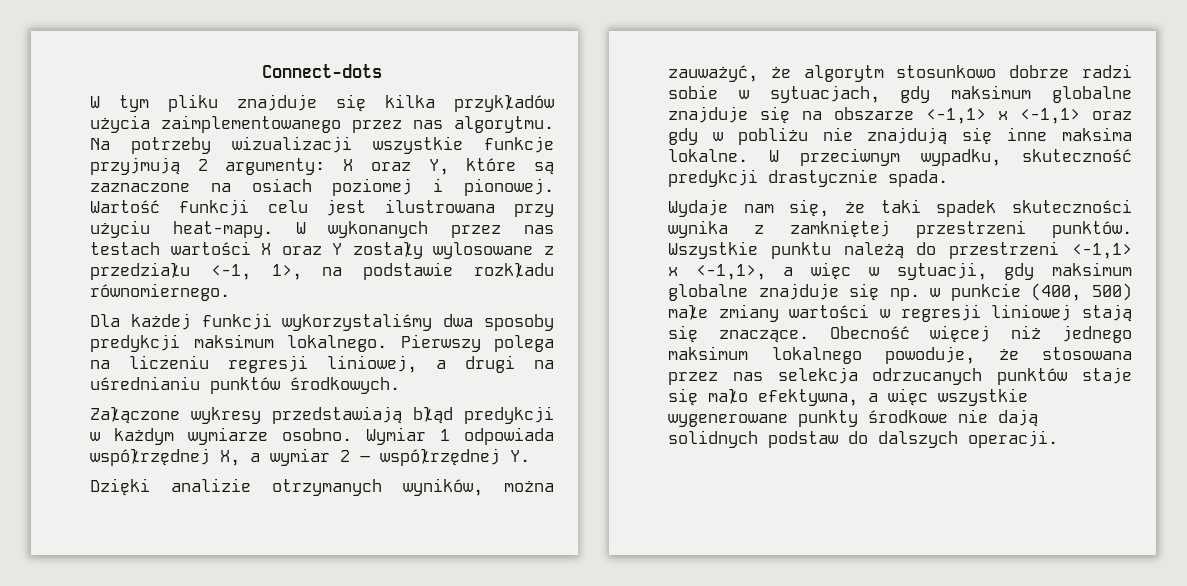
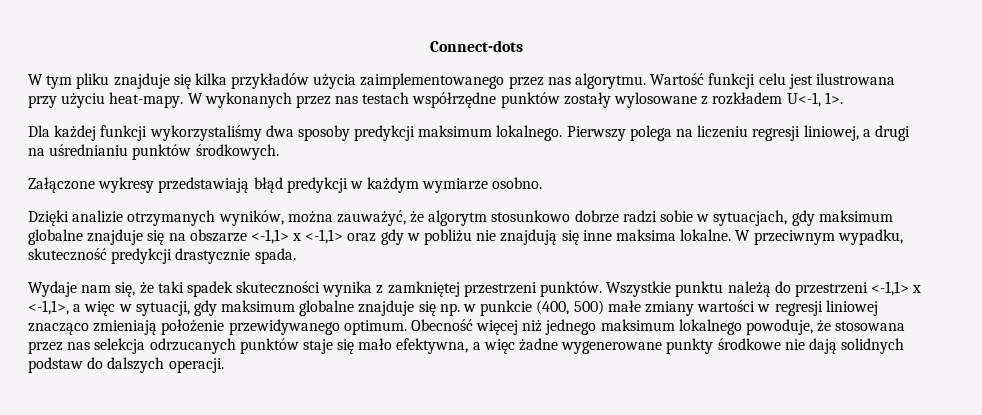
[90,136,554,154] [90,157,554,175] [90,178,554,196] Na potrzeby wizualizacji wszystkie funkcje przyjmują 2 argumenty: X oraz Y, które są zaznaczone na osiach poziomej i pionowej. -> (647, 81) none
[170,241,554,259] [90,262,554,280] [90,283,230,301] wartości X oraz Y zostały wylosowane z przedziału <-1, 1>, na podstawie rozkładu równomiernego. -> [412,92,843,108] współrzędne punktów zostały wylosowane z rozkładem U<-1, 1>.
[366,427,554,445] [90,448,530,466] Wymiar 1 odpowiada współrzędnej X, a wymiar 2 – współrzędnej Y. -> (543, 183) none
[1082,304,1132,322] [668,325,809,343] stają się znaczące. -> [28,319,407,335] znacząco zmieniają położenie przewidywanego optimum.
[938,388,1028,406] wszystkie -> [519,338,559,351] żadne

